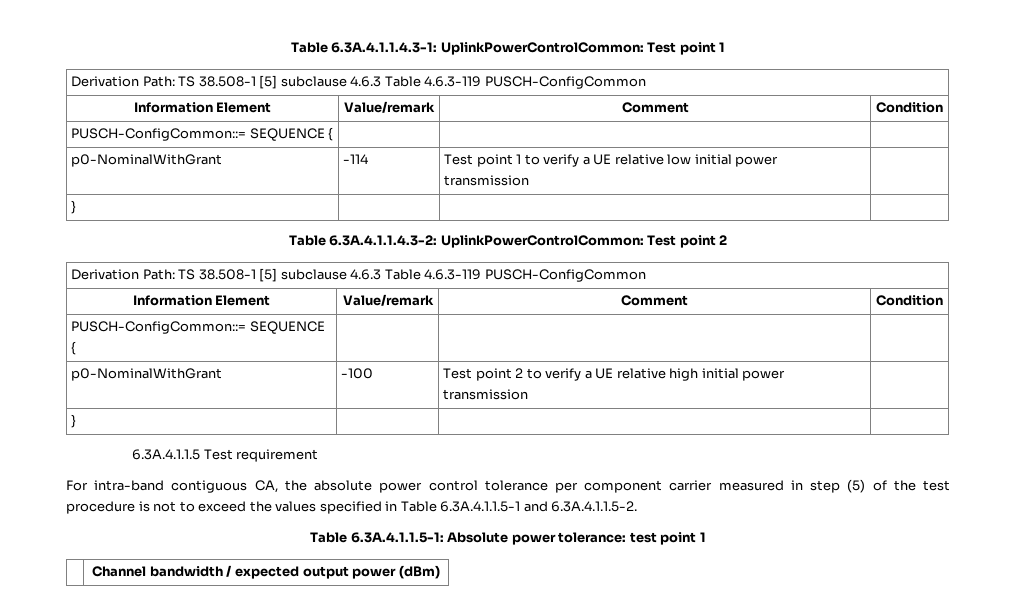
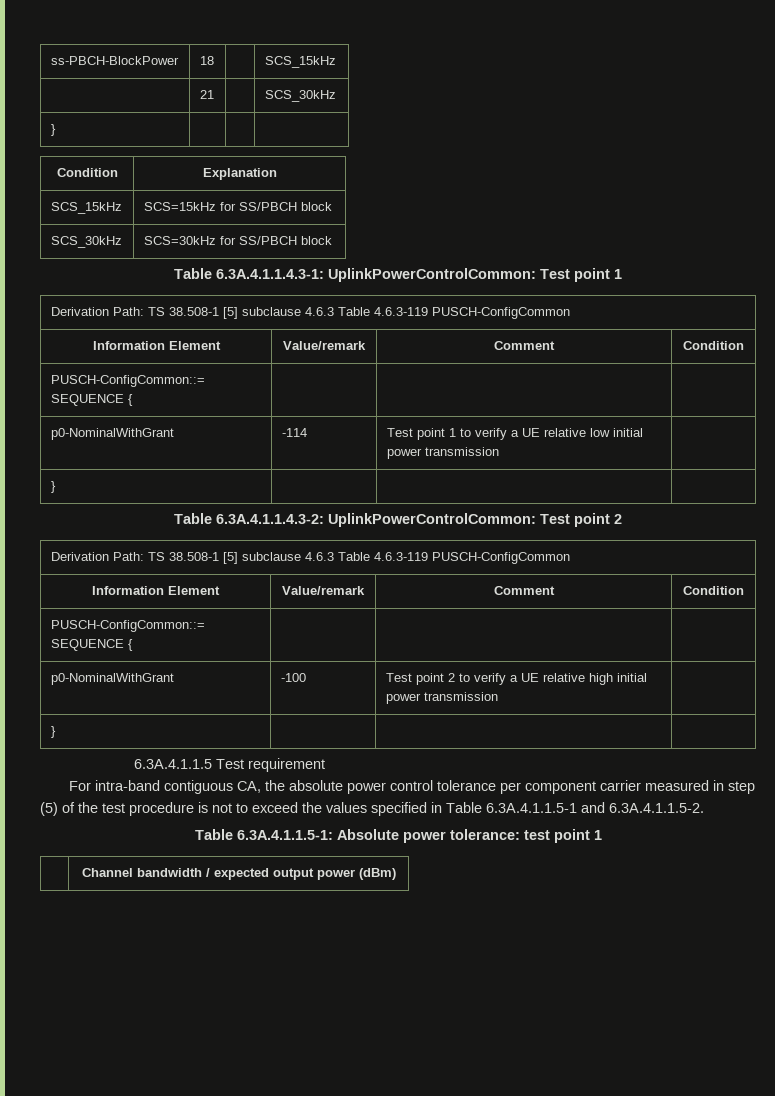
(290, 47) none -> [50,56,179,65] [199,56,214,65] [264,56,336,68] [199,90,214,99] [264,90,336,102] [50,124,56,136] [56,168,118,177] [202,168,277,180] [50,202,122,214] [143,202,332,211] [50,236,122,248] [143,236,332,245] ss-PBCH-BlockPower | 18 | | SCS_15kHz // | 21 | | SCS_30kHz // } | | | // Condition | Explanation // SCS_15kHz | SCS=15kHz for SS/PBCH block // SCS_30kHz | SCS=30kHz for SS/PBCH block //

